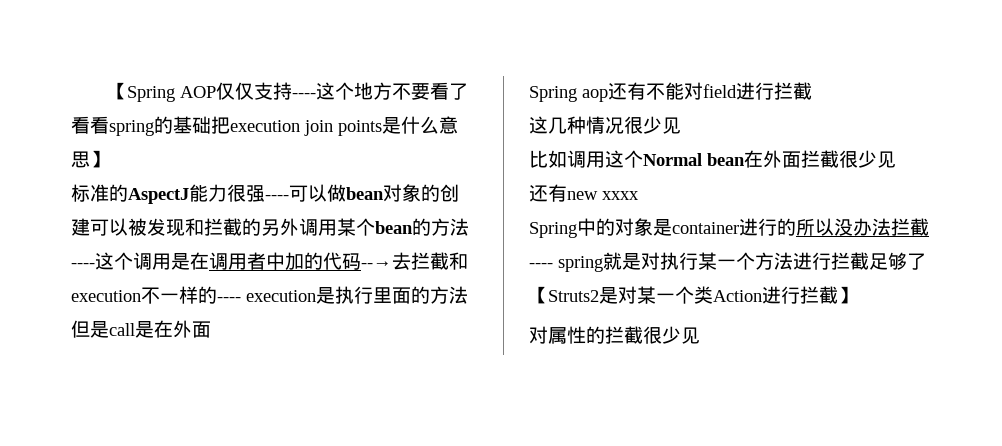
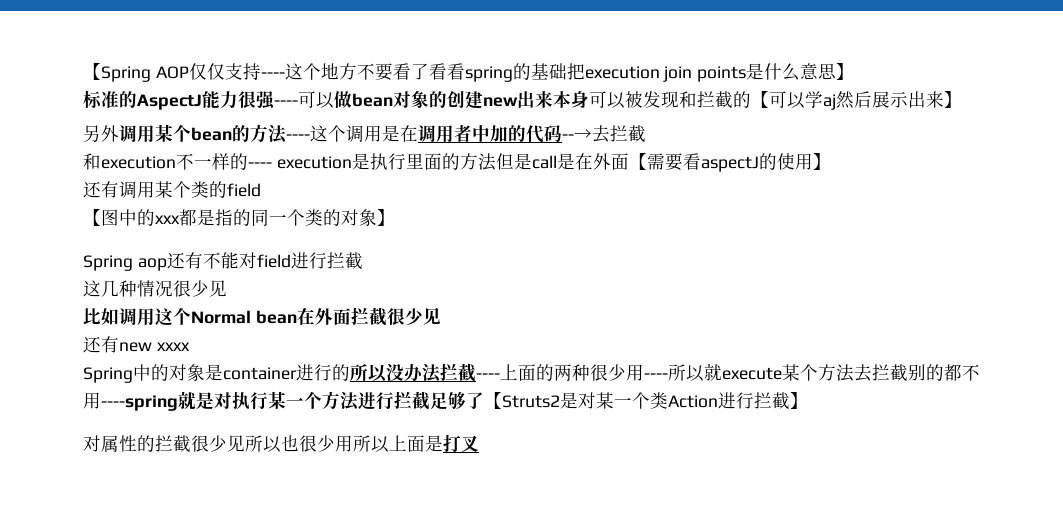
(90, 227) none -> [483,91,589,108] new出来本身
(261, 227) none -> [751,91,962,110] 【可以学aj然后展示出来】 //
(449, 261) none -> (646, 134) //
(211, 329) none -> [628,153,831,172] [83,181,261,199] [83,209,395,226] 【需要看aspectJ的使用】 // 还有调用某个类的field // 【图中的xxx都是指的同一个类的对象】
[558,256,603,272] spring -> [500,363,980,382] [83,392,178,411] 上面的两种很少用----所以就execute某个方法去拦截别的都不用----spring
(700, 335) none -> [245,434,479,453] 所以也很少用所以上面是打叉

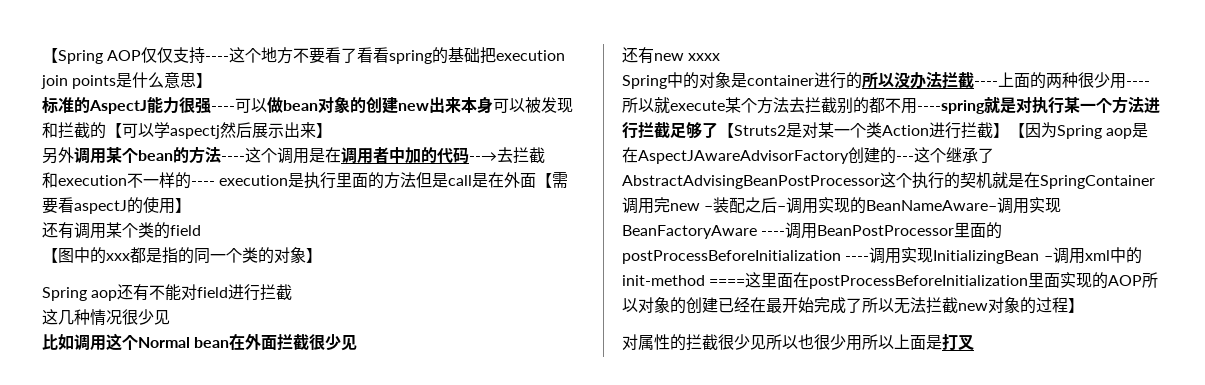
[823,94,836,110] aj -> [170,125,220,139] aspectj
(808, 400) none -> [1009,122,1149,139] [622,147,994,164] [622,172,1155,189] [622,197,1062,214] [622,222,1003,239] [622,247,1142,264] [622,272,1159,289] [622,297,1084,314] 【因为Spring aop是在AspectJAwareAdvisorFactory创建的---这个继承了AbstractAdvisingBeanPostProcessor这个执行的契机就是在SpringContainer调用完new –装配之后–调用实现的BeanNameAware–调用实现BeanFactoryAware ----调用BeanPostProcessor里面的postProcessBeforeInitialization ----调用实现InitializingBean –调用xml中的init-method ====这里面在postProcessBeforeInitialization里面实现的AOP所以对象的创建已经在最开始完成了所以无法拦截new对象的过程】

